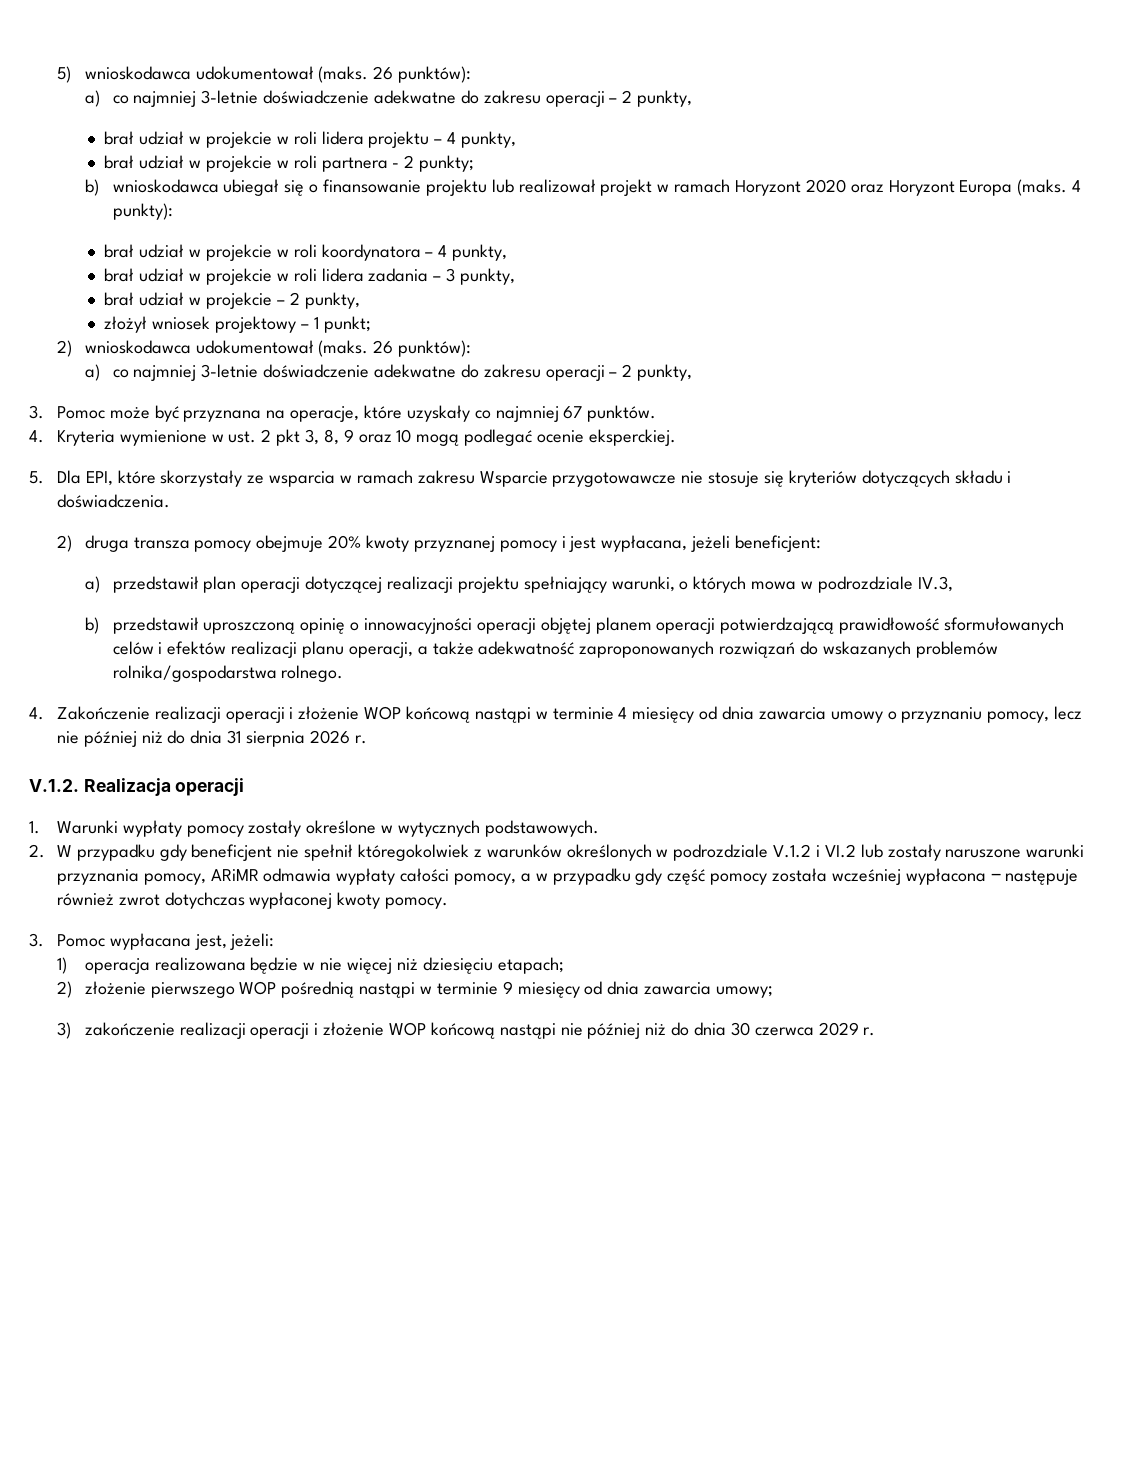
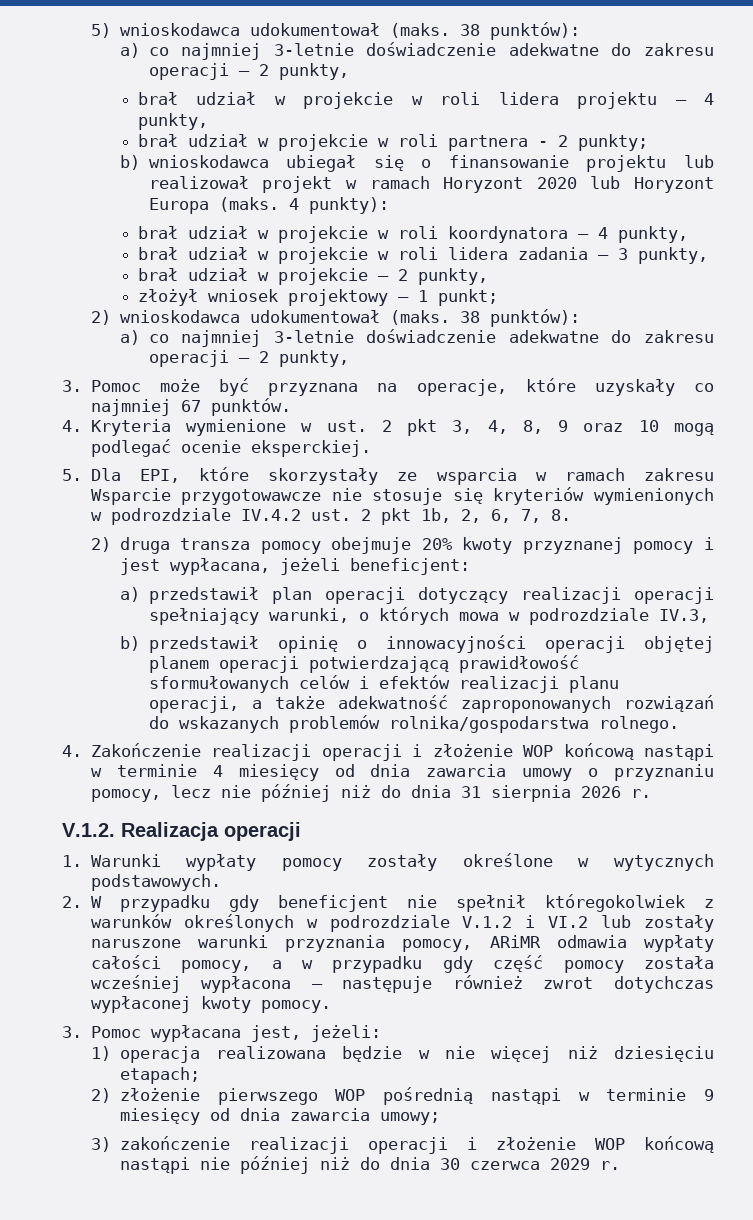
[373,66,394,80] 26 -> [459,24,480,36] 38
[850,184,884,193] oraz -> [590,176,621,189] lub
[373,340,394,354] 26 -> [459,311,480,323] 38
(319, 437) none -> [487,420,508,434] 4,
[861,470,1012,487] [56,494,170,508] dotyczących składu i doświadczenia. -> [594,488,714,505] [90,508,571,525] wymienionych w podrozdziale IV.4.2 ust. 2 pkt 1b, 2, 6, 7, 8.
[305,576,519,593] dotyczącej realizacji projektu -> [417,587,715,604] dotyczący realizacji operacji
[203,622,296,634] uproszczoną -> (259, 644) none

